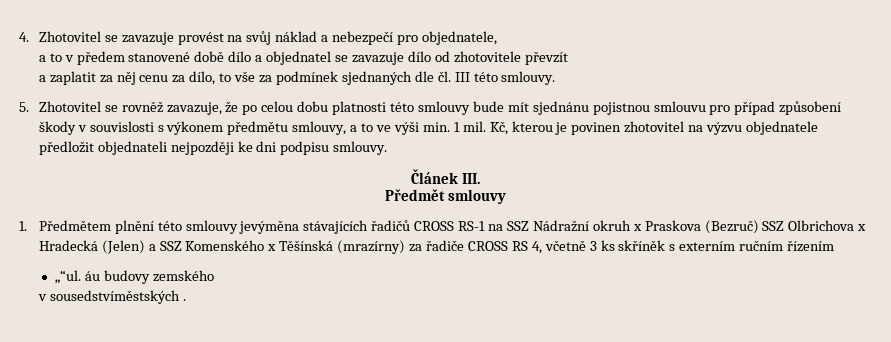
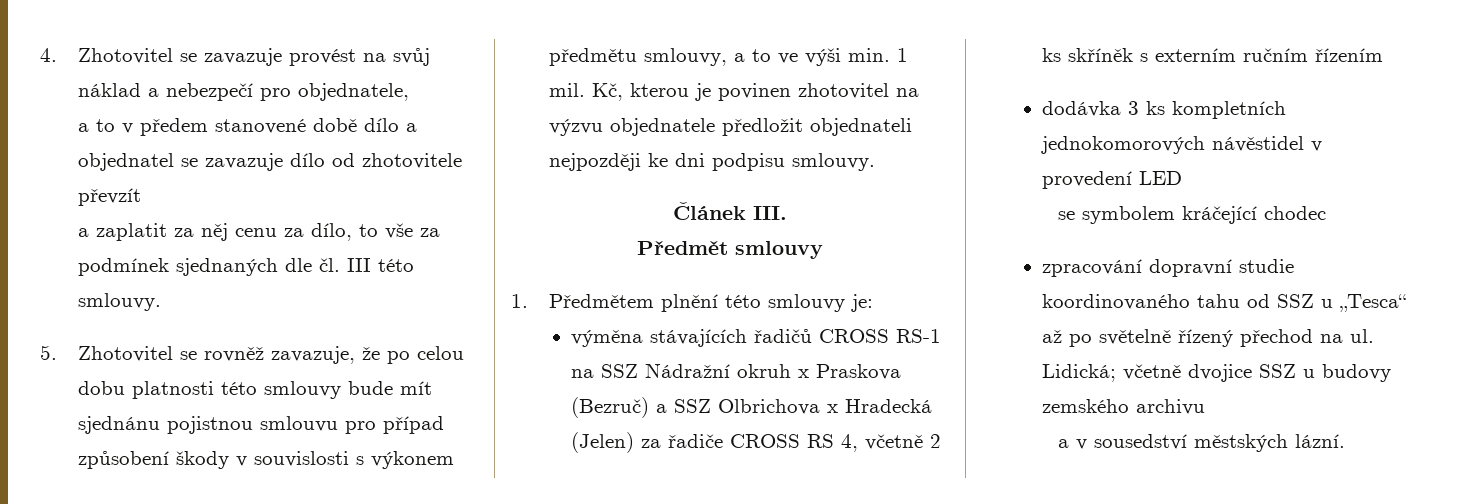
[239,220,300,234] jevýměna -> [850,294,873,312] [571,330,644,347] je: // výměna
(759, 227) none -> [656,404,668,413] a
[148,240,406,254] a SSZ Komenského x Těšínská (mrazírny) -> (635, 442) none
[589,241,597,251] 3 -> [930,434,942,448] 2
[54,270,214,284] [37,290,186,304] „“ul. áu budovy zemského // v sousedstvíměstských . -> [1042,101,1287,119] [1041,136,1323,154] [1042,171,1183,189] [1057,206,1326,224] [1042,259,1295,277] [1042,294,1407,313] [1042,329,1375,347] [1042,364,1392,382] [1042,399,1206,415] [1057,434,1345,452] dodávka 3 ks kompletních jednokomorových návěstidel v provedení LED // se symbolem kráčející chodec // zpracování dopravní studie koordinovaného tahu od SSZ u „Tesca“ až po světelně řízený přechod na ul. Lidická; včetně dvojice SSZ u budovy zemského archivu // a v sousedství městských lázní.

